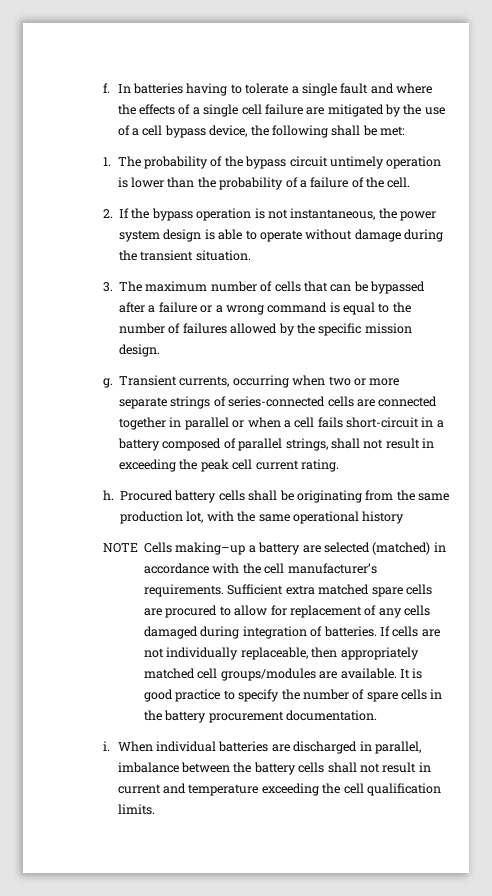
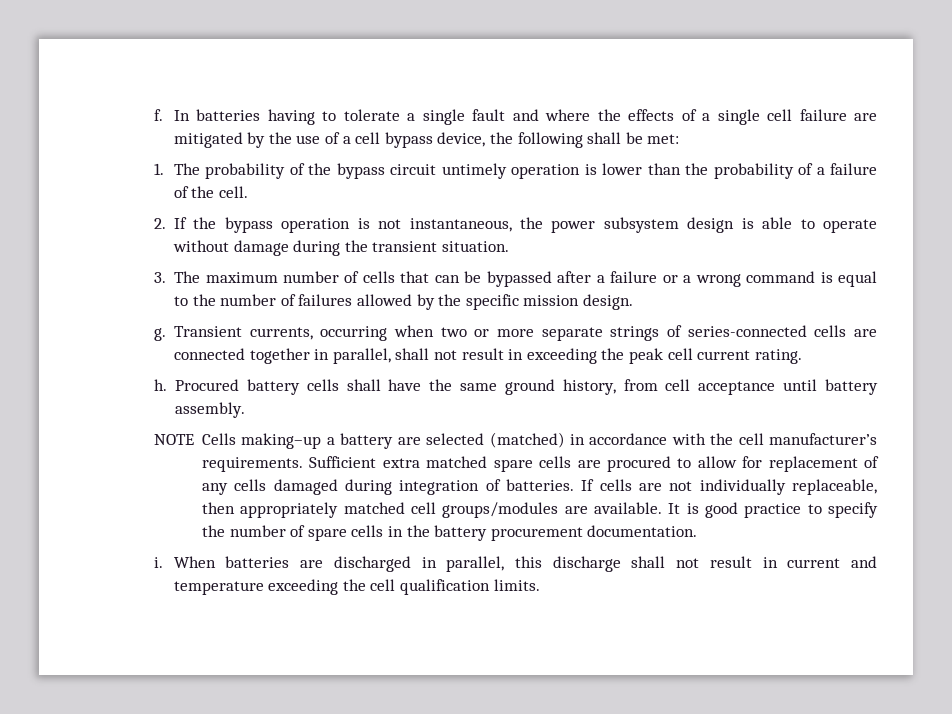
[118,230,160,242] system -> [603,217,679,233] subsystem
[184,417,444,430] [117,438,328,451] parallel or when a cell fails short-circuit in a battery composed of parallel strings, -> [332,348,391,364] parallel,
[279,490,449,503] [119,511,405,524] be originating from the same production lot, with the same operational history -> [388,379,878,395] [175,402,246,418] have the same ground history, from cell acceptance until battery assembly.
[156,741,217,752] individual -> (216, 562) none
[117,762,325,775] imbalance between the battery cells -> [514,556,621,572] this discharge

